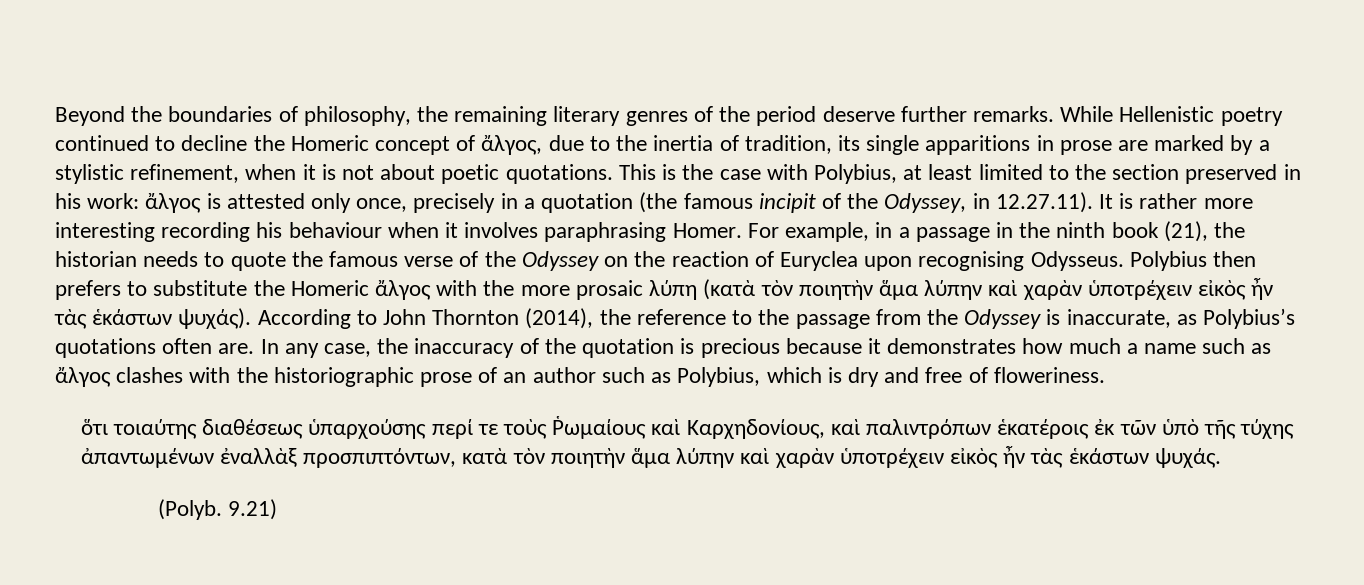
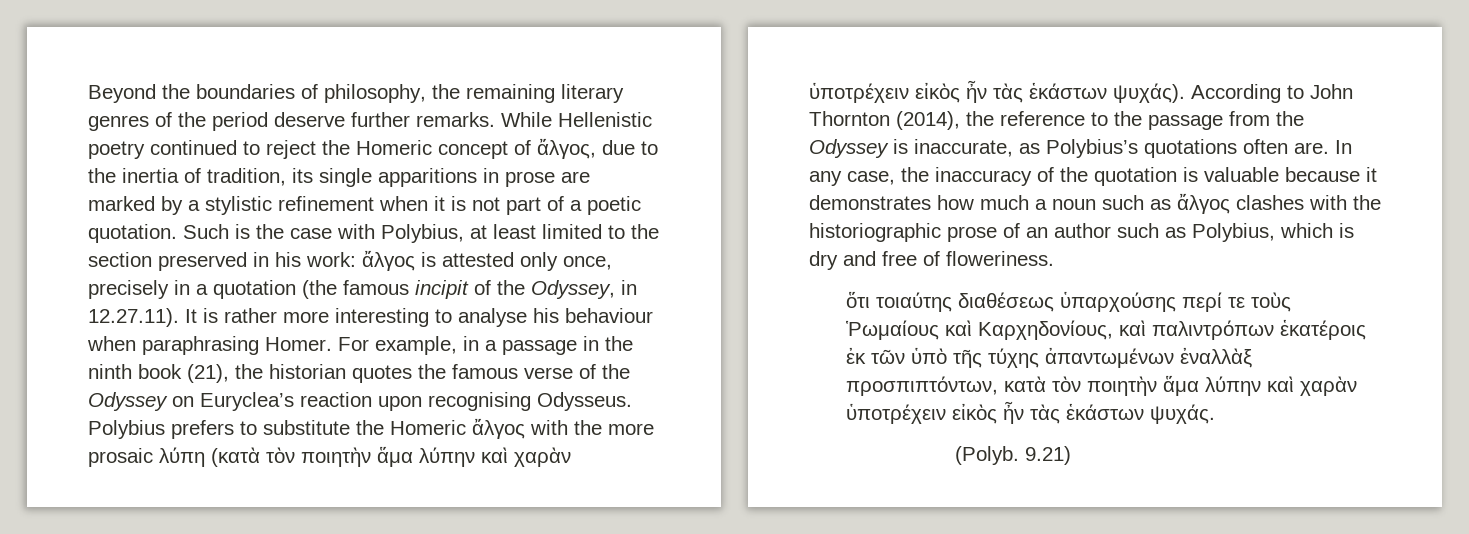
[181,135,248,151] decline -> [266,140,316,159] reject
[130,164,240,183] refinement, -> [278,196,374,211] refinement
[380,164,656,184] about poetic quotations. This -> [506,196,641,215] [88,224,229,243] part of a poetic quotation. Such
[161,222,251,242] recording -> [435,308,527,327] to analyse
[445,222,539,238] it involves -> (136, 343) none
[143,251,286,271] needs to quote -> [352,365,412,383] quotes
[634,251,858,271] the reaction of Euryclea -> [200,392,372,411] Euryclea’s reaction
[1212,251,1256,267] then -> (165, 429) none
[700,338,780,358] precious -> [1204,167,1279,182] valuable
[1143,343,1196,354] name -> [1052,199,1096,210] noun

